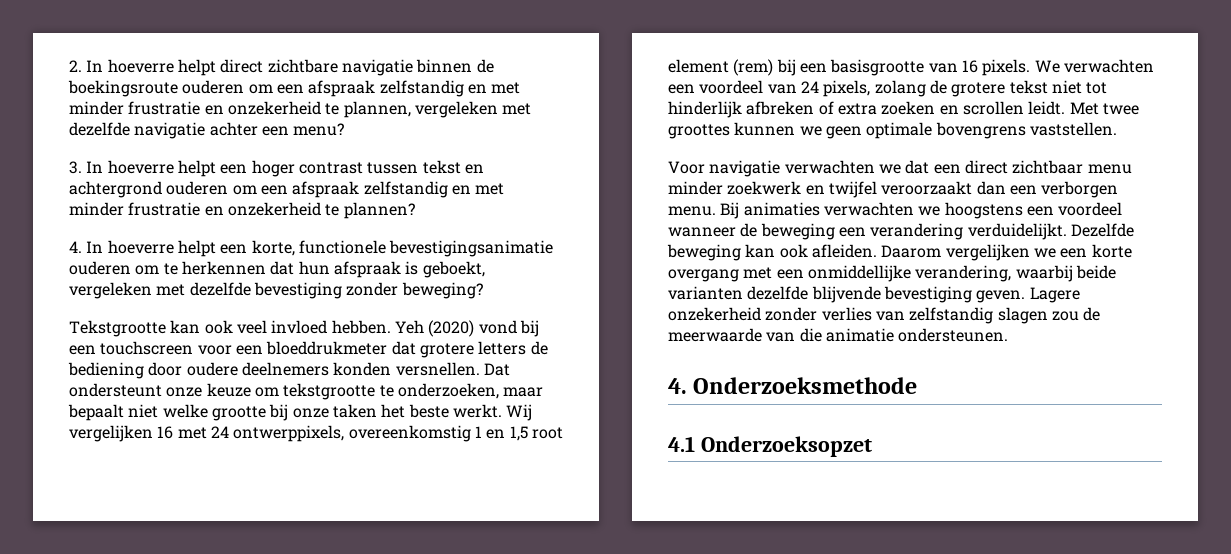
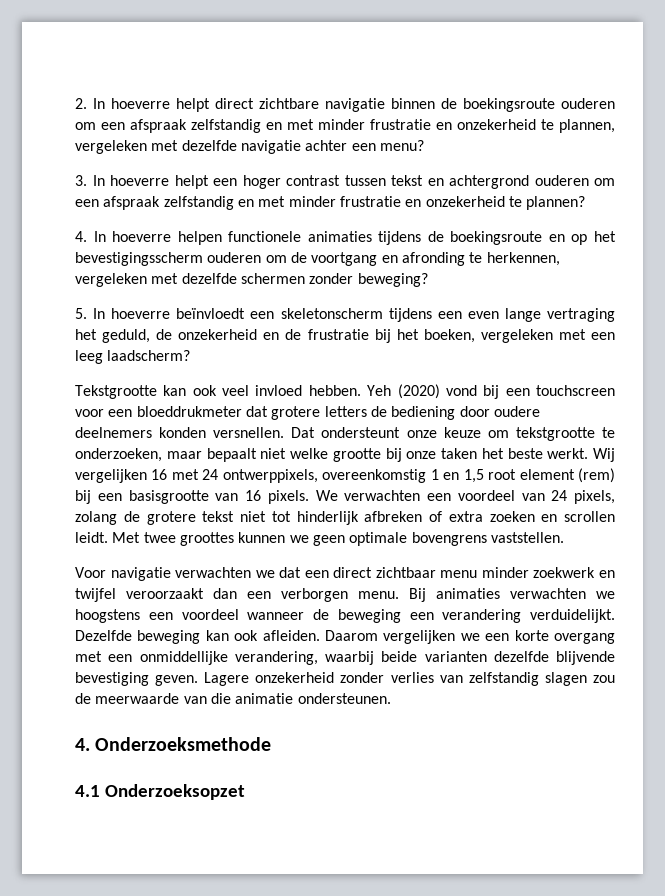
[177,240,554,257] [69,261,485,278] [69,282,342,299] helpt een korte, functionele bevestigingsanimatie ouderen om te herkennen dat hun afspraak is geboekt, vergeleken met dezelfde bevestiging -> [177,231,616,245] [75,252,560,266] [75,273,305,287] helpen functionele animaties tijdens de boekingsroute en op het bevestigingsscherm ouderen om de voortgang en afronding te herkennen, vergeleken met dezelfde schermen
(483, 290) none -> [75,308,616,322] [75,329,615,343] [75,350,191,364] // 5. In hoeverre beïnvloedt een skeletonscherm tijdens een even lange vertraging het geduld, de onzekerheid en de frustratie bij het boeken, vergeleken met een leeg laadscherm?

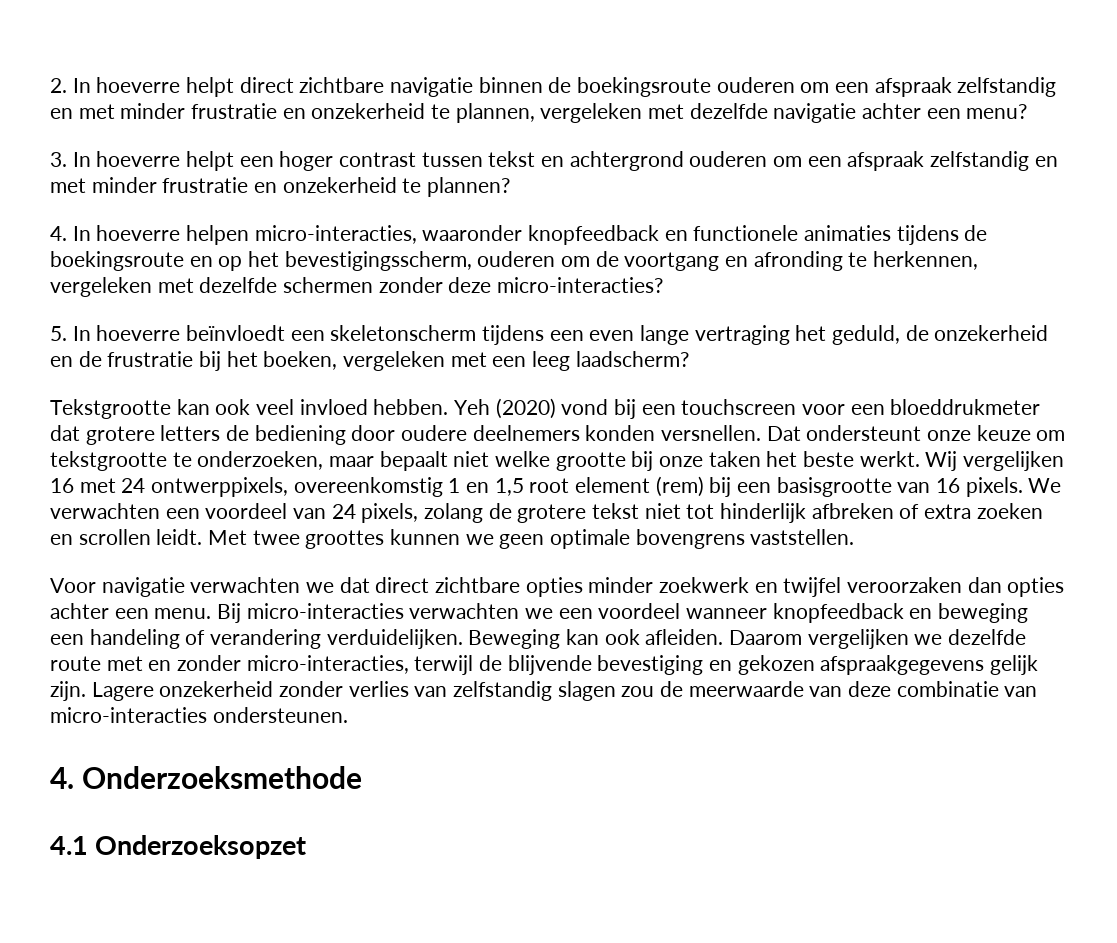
(222, 238) none -> [254,225,688,245] micro-interacties, waaronder knopfeedback en
[75,252,203,266] bevestigingsscherm -> [284,251,472,271] bevestigingsscherm,
[357,273,428,287] beweging? -> [448,277,664,293] deze micro-interacties?
[304,567,615,578] [75,588,348,602] een direct zichtbaar menu minder zoekwerk en twijfel veroorzaakt dan een verborgen -> [375,577,1065,597] [50,603,149,619] direct zichtbare opties minder zoekwerk en twijfel veroorzaken dan opties achter een
[436,588,615,599] [75,609,140,623] animaties verwachten we hoogstens -> [246,603,554,619] micro-interacties verwachten we
[313,609,615,623] [75,630,201,644] de beweging een verandering verduidelijkt. Dezelfde beweging -> [772,603,1029,623] [50,629,561,649] knopfeedback en beweging een handeling of verandering verduidelijken. Beweging
[485,630,616,644] [75,651,615,665] [75,672,199,686] een korte overgang met een onmiddellijke verandering, waarbij beide varianten dezelfde blijvende bevestiging geven. -> [948,629,1027,645] [50,655,1039,675] [50,681,86,701] dezelfde route met en zonder micro-interacties, terwijl de blijvende bevestiging en gekozen afspraakgegevens gelijk zijn.
[210,693,294,704] die animatie -> [848,681,1038,697] [50,707,207,723] deze combinatie van micro-interacties

